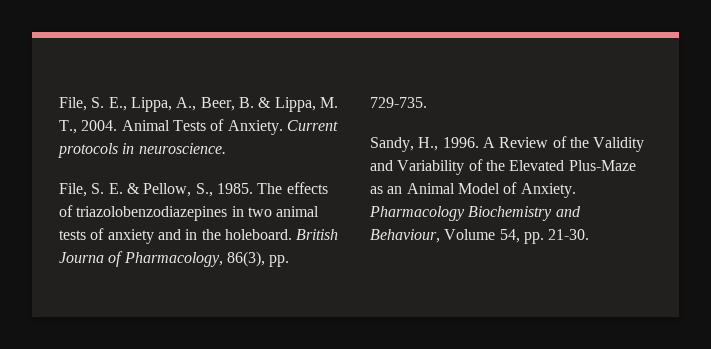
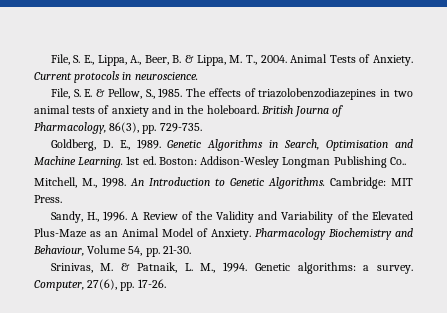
(427, 102) none -> [50,139,413,151] [34,156,406,168] [34,177,413,189] [34,195,62,203] // Goldberg, D. E., 1989. Genetic Algorithms in Search, Optimisation and Machine Learning. 1st ed. Boston: Addison-Wesley Longman Publishing Co.. // Mitchell, M., 1998. An Introduction to Genetic Algorithms. Cambridge: MIT Press.
(590, 234) none -> [50,262,414,274] [34,279,166,291] // Srinivas, M. & Patnaik, L. M., 1994. Genetic algorithms: a survey. Computer, 27(6), pp. 17-26.

